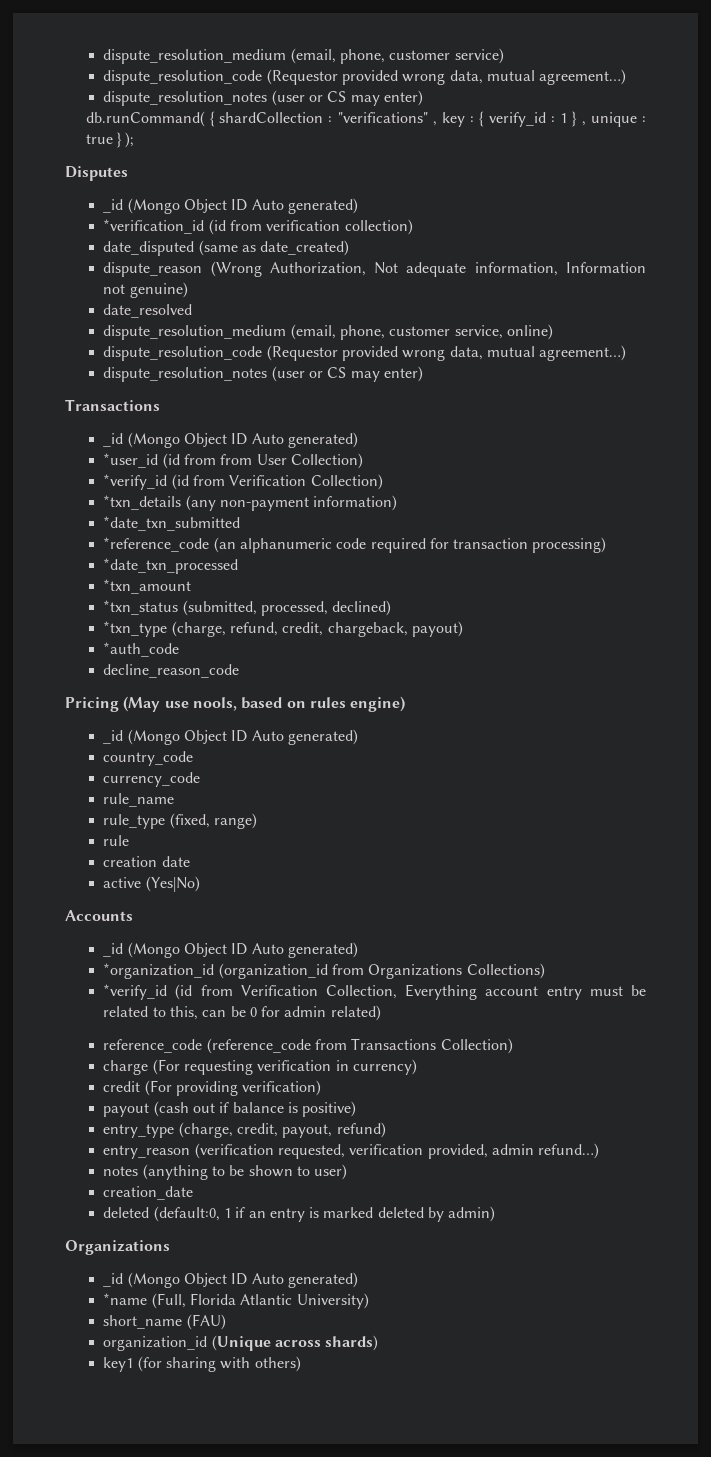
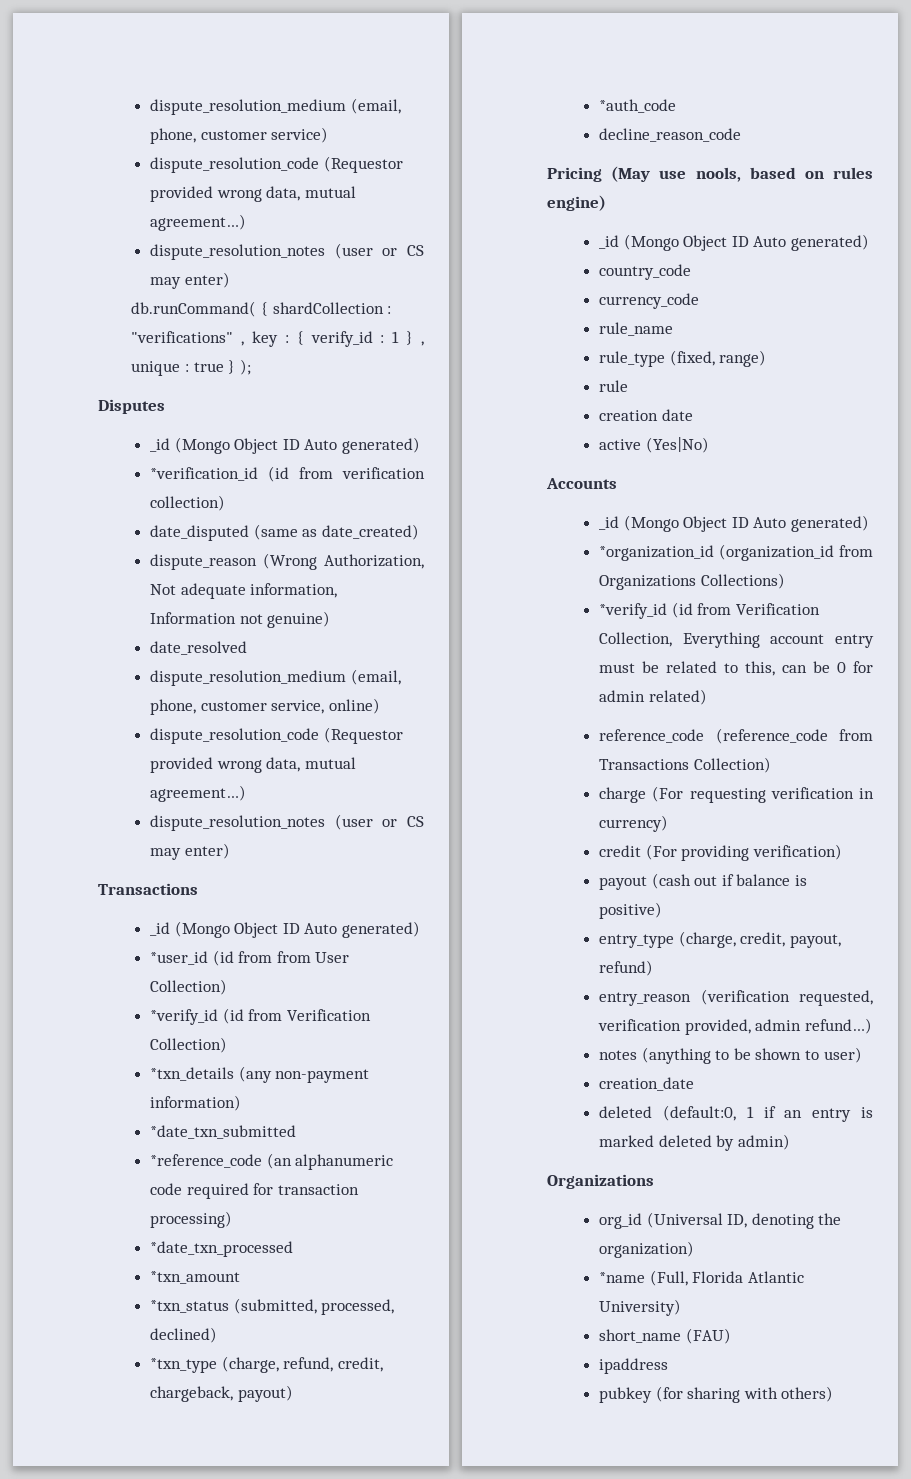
[103,1272,358,1288] _id (Mongo Object ID Auto generated) -> [599,1212,842,1229] [599,1241,695,1258] org_id (Universal ID, denoting the organization)
[103,1335,379,1351] [103,1357,134,1372] organization_id (Unique across shards) // key1 -> [599,1358,669,1374] [599,1387,653,1403] ipaddress // pubkey

